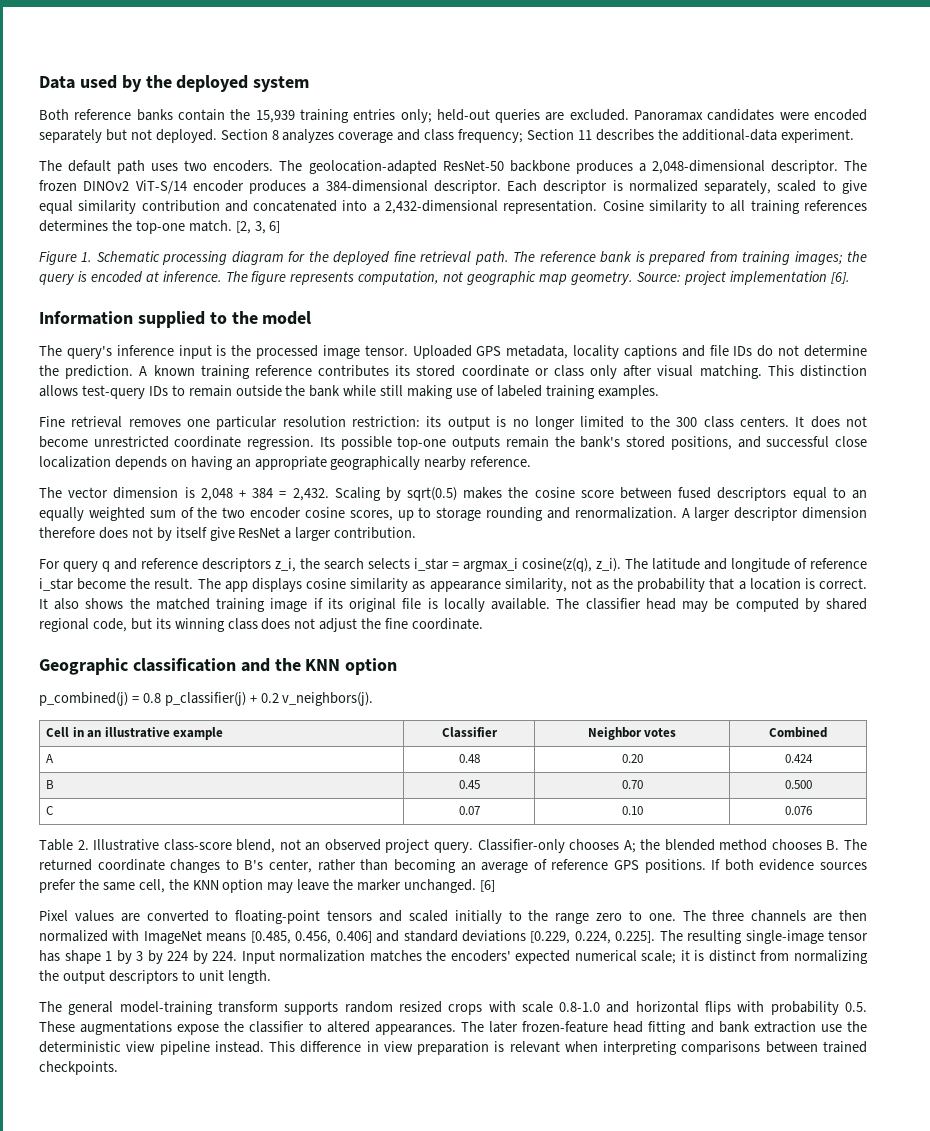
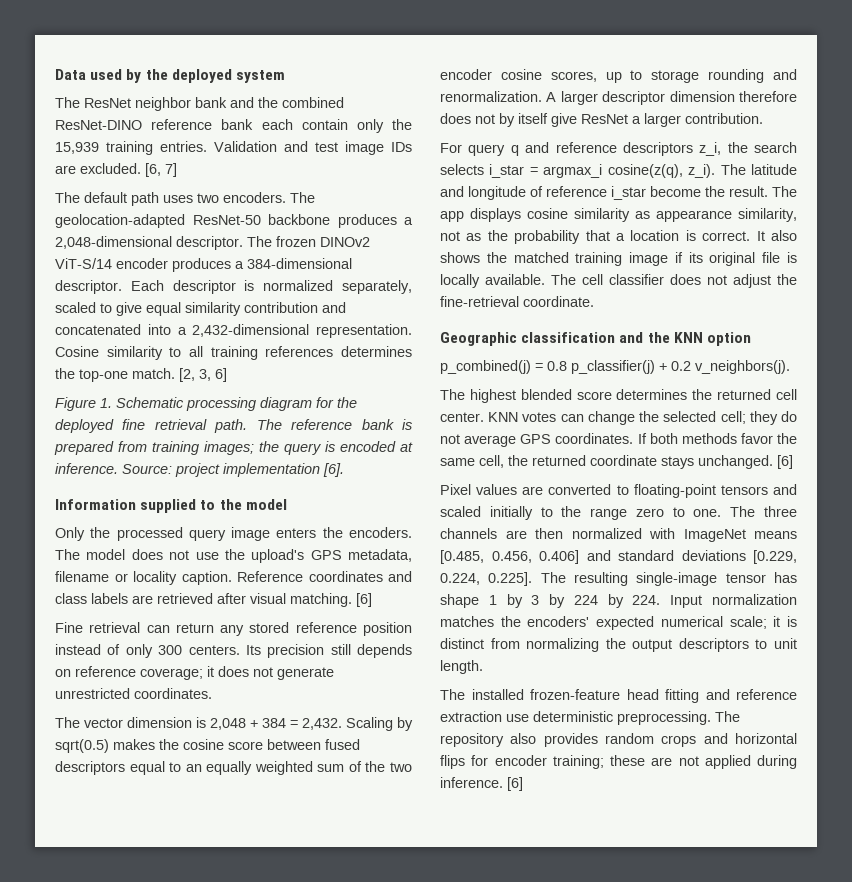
[39,109,867,123] [39,129,854,143] Both reference banks contain the 15,939 training entries only; held-out queries are excluded. Panoramax candidates were encoded separately but not deployed. Section 8 analyzes coverage and class frequency; Section 11 describes the additional-data experiment. -> [55,97,344,111] [55,119,412,133] [55,141,412,155] [55,163,177,177] The ResNet neighbor bank and the combined ResNet-DINO reference bank each contain only the 15,939 training entries. Validation and test image IDs are excluded. [6, 7]
[225,271,633,285] The figure represents computation, not geographic map geometry. -> (118, 468) none
[39,345,868,359] [39,365,867,379] [39,385,659,399] [39,416,868,430] [39,436,868,450] [39,456,532,470] The query's inference input is the processed image tensor. Uploaded GPS metadata, locality captions and file IDs do not determine the prediction. A known training reference contributes its stored coordinate or class only after visual matching. This distinction allows test-query IDs to remain outside the bank while still making use of labeled training examples. // Fine retrieval removes one particular resolution restriction: its output is no longer limited to the 300 class centers. It does not become unrestricted coordinate regression. Its possible top-one outputs remain the bank's stored positions, and successful close localization depends on having an appropriate geographically nearby reference. -> [55,527,412,541] [55,549,412,563] [55,571,412,585] [55,593,372,607] [55,622,412,636] [55,644,412,658] [55,666,334,680] [55,688,212,699] Only the processed query image enters the encoders. The model does not use the upload's GPS metadata, filename or locality caption. Reference coordinates and class labels are retrieved after visual matching. [6] // Fine retrieval can return any stored reference position instead of only 300 centers. Its precision still depends on reference coverage; it does not generate unrestricted coordinates.
[585,598,867,612] [39,618,258,632] classifier head may be computed by shared regional code, but its winning class -> [582,274,664,285] cell classifier
[385,618,409,629] fine -> [440,296,519,307] fine-retrieval
[46,727,224,740] [441,727,498,738] [587,727,677,740] [769,727,827,738] [46,754,55,763] [458,754,480,763] [621,754,643,763] [784,754,813,763] [46,780,55,789] [458,780,480,789] [621,780,643,789] [784,780,812,789] [46,806,54,815] [458,806,480,815] [621,806,643,815] [784,806,812,815] [39,839,867,853] [39,859,867,873] [39,879,402,893] // Cell in an illustrative example | Classifier | Neighbor votes | Combined // A | 0.48 | 0.20 | 0.424 // B | 0.45 | 0.70 | 0.500 // C | 0.07 | 0.10 | 0.076 // Table 2. Illustrative class-score blend, not an observed project query. Classifier-only chooses A; the blended method chooses B. The returned coordinate changes to B's center, rather than becoming an average of reference GPS positions. If both evidence sources prefer the same cell, the KNN option may leave the marker -> [440,389,797,403] [440,411,797,425] [440,433,797,447] [440,455,694,469] // The highest blended score determines the returned cell center. KNN votes can change the selected cell; they do not average GPS coordinates. If both methods favor the same cell, the returned coordinate stays
[68,1001,867,1015] [39,1021,519,1035] general model-training transform supports random resized crops with scale 0.8-1.0 and horizontal flips with probability 0.5. These augmentations expose the classifier to altered appearances. The later -> [471,689,524,700] installed
[718,1021,750,1033] bank -> [736,689,797,700] reference
[847,1021,868,1032] [39,1041,867,1055] [39,1061,118,1075] the deterministic view pipeline instead. This difference in view preparation is relevant when interpreting comparisons between trained checkpoints. -> [533,711,740,725] [440,733,797,747] [440,755,797,769] [440,777,523,791] deterministic preprocessing. The repository also provides random crops and horizontal flips for encoder training; these are not applied during inference. [6]

